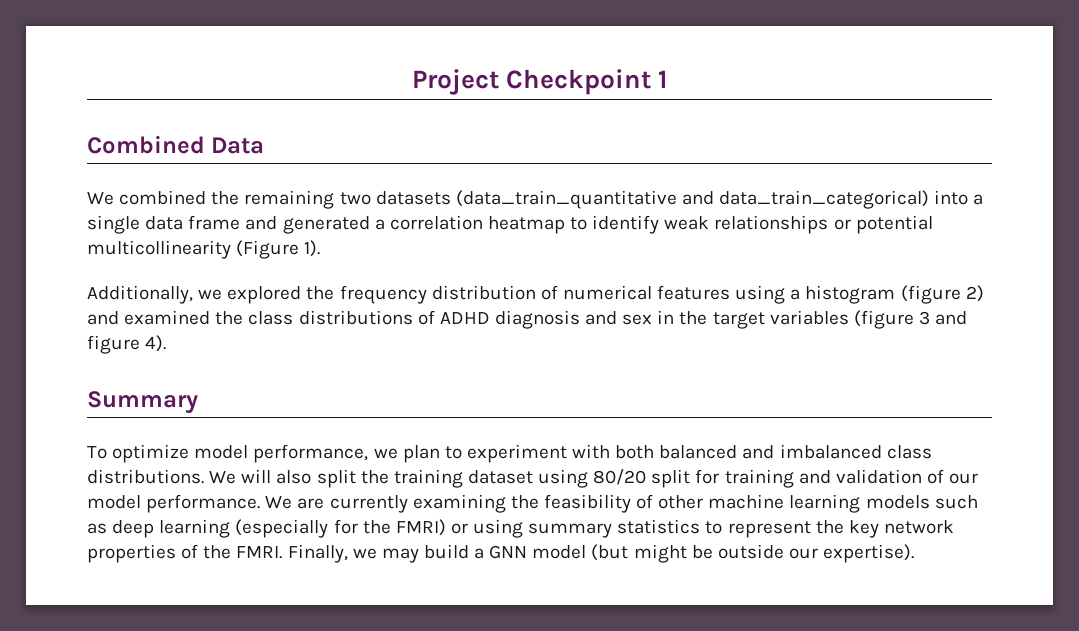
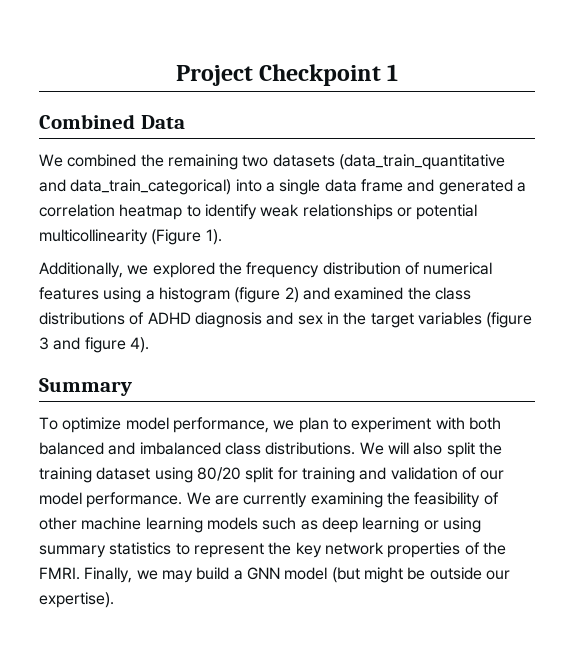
[235,519,446,538] (especially for the FMRI) -> (420, 525) none

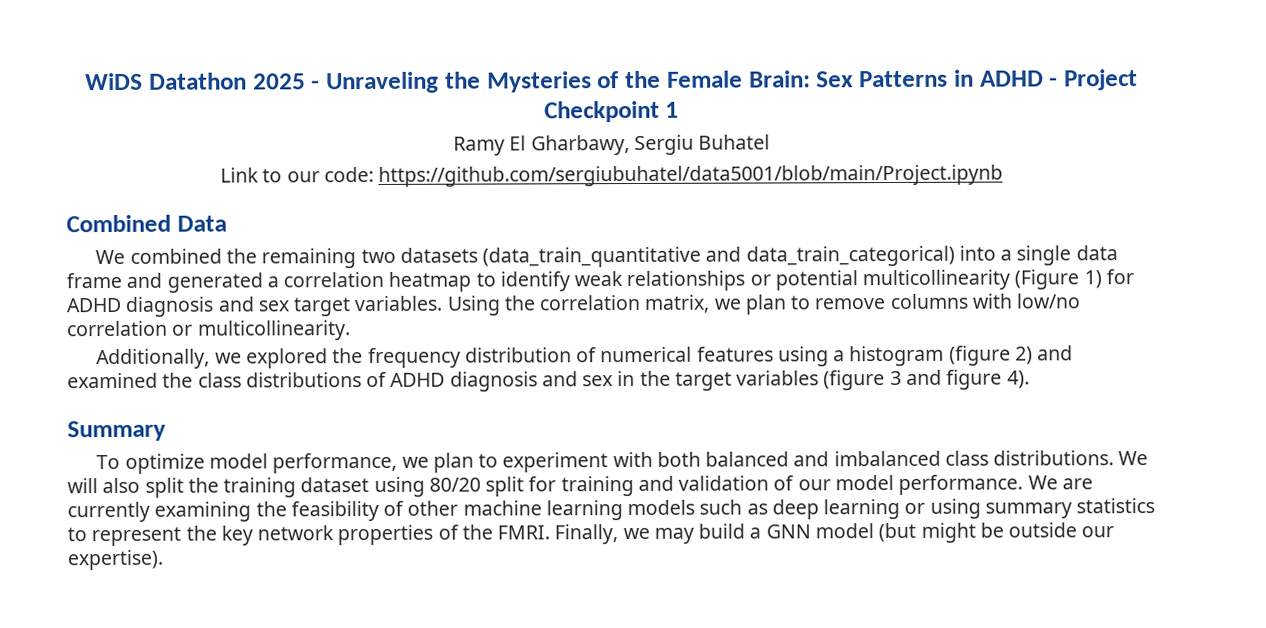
[175,64,399,86] Project Checkpoint 1 -> [85,69,1138,94] [543,100,680,123] [452,134,771,156] [219,164,1004,187] WiDS Datathon 2025 - Unraveling the Mysteries of the Female Brain: Sex Patterns in ADHD - Project Checkpoint 1 // Ramy El Gharbawy, Sergiu Buhatel // Link to our code: https://github.com/sergiubuhatel/data5001/blob/main/Project.ipynb
[205,229,222,245] 1). -> [1083,269,1134,289] [66,293,1081,317] [67,320,351,341] 1) for ADHD diagnosis and sex target variables. Using the correlation matrix, we plan to remove columns with low/no correlation or multicollinearity.

